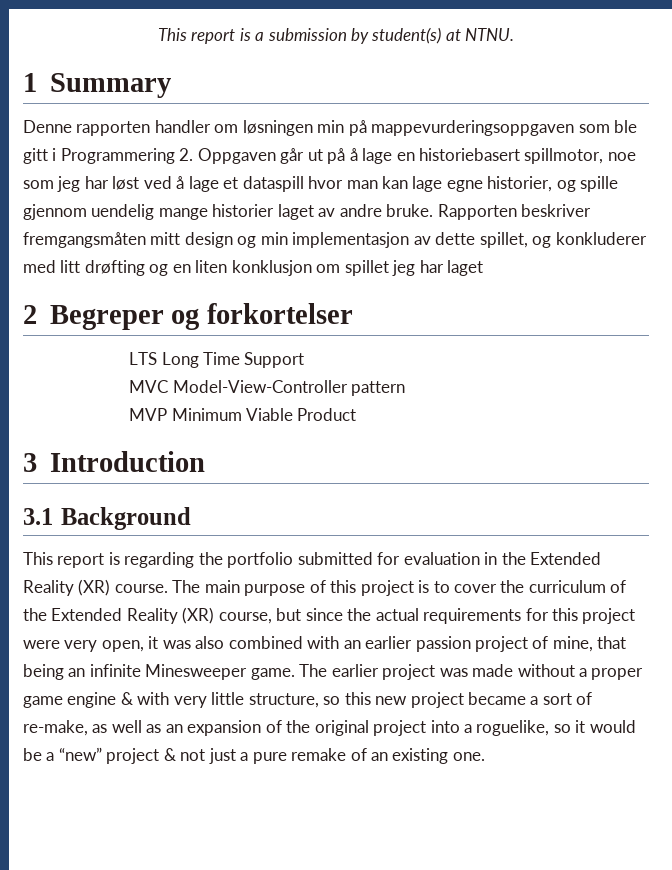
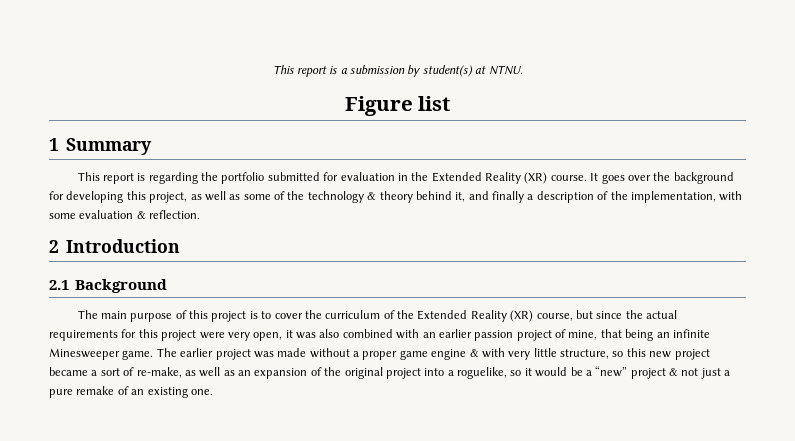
(515, 34) none -> [344,96,451,116] // Figure list
[23,120,638,136] [23,148,636,164] [23,176,619,192] [23,204,592,220] [23,232,647,248] [23,260,484,276] [23,303,353,330] [129,352,305,368] [129,380,406,396] [129,408,357,421] [23,451,205,472] [23,507,192,530] // Denne rapporten handler om løsningen min på mappevurderingsoppgaven som ble gitt i Programmering 2. Oppgaven går ut på å lage en historiebasert spillmotor, noe som jeg har løst ved å lage et dataspill hvor man kan lage egne historier, og spille gjennom uendelig mange historier laget av andre bruke. Rapporten beskriver fremgangsmåten mitt design og min implementasjon av dette spillet, og konkluderer med litt drøfting og en liten konklusjon om spillet jeg har laget // 2 Begreper og forkortelser // LTS Long Time Support // MVC Model-View-Controller pattern // MVP Minimum Viable Product // 3 Introduction // 3.1 Background -> (152, 146) none
(168, 588) none -> [590,172,734,184] [49,191,743,203] [49,210,201,219] [49,239,180,253] [49,279,168,293] It goes over the background for developing this project, as well as some of the technology & theory behind it, and finally a description of the implementation, with some evaluation & reflection. // 2 Introduction // 2.1 Background //

